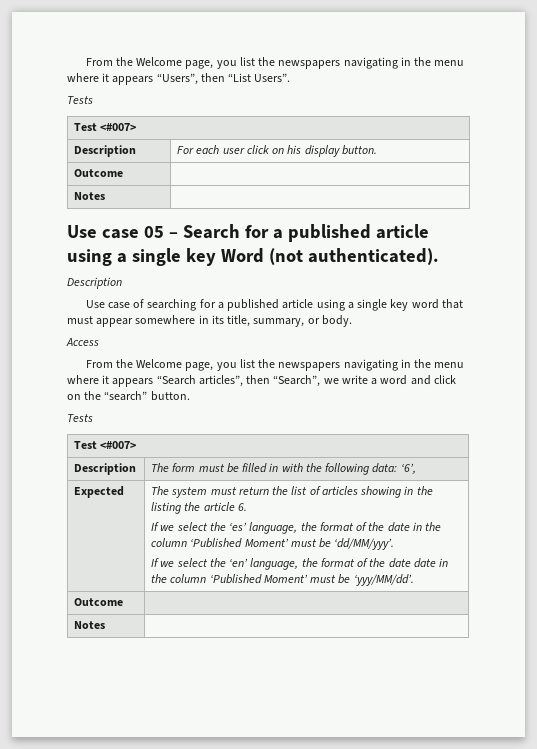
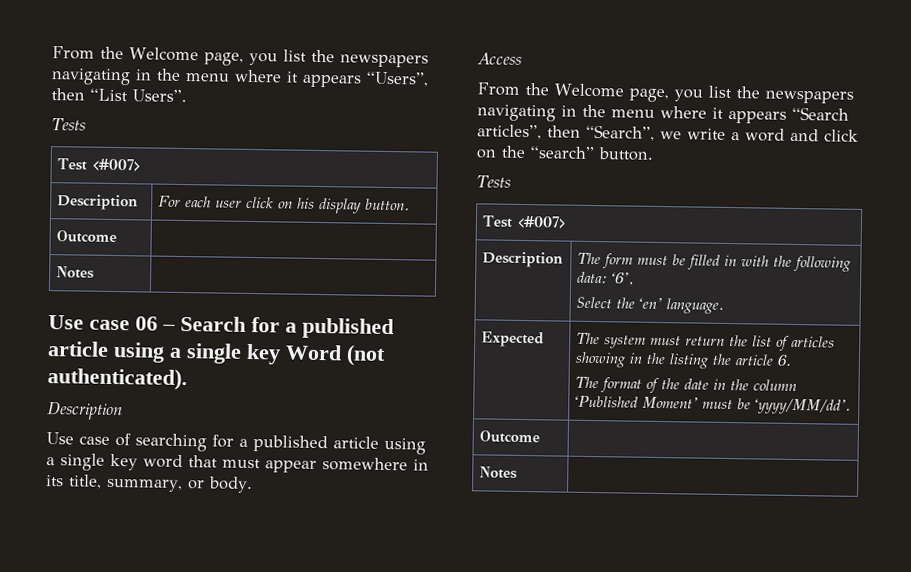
[143,226,164,238] 05 -> [135,316,158,331] 06
(416, 468) none -> [576,296,725,314] // Select the ‘en’ language.
[151,522,317,534] If we select the ‘es’ language, the -> [575,376,600,389] The
[334,538,395,550] [151,558,448,570] [151,574,414,586] ‘dd/MM/yyy’. // If we select the ‘en’ language, the format of the date date in the column ‘Published Moment’ must be ‘yyy/MM/dd’. -> [755,398,852,415] ‘yyyy/MM/dd’.

